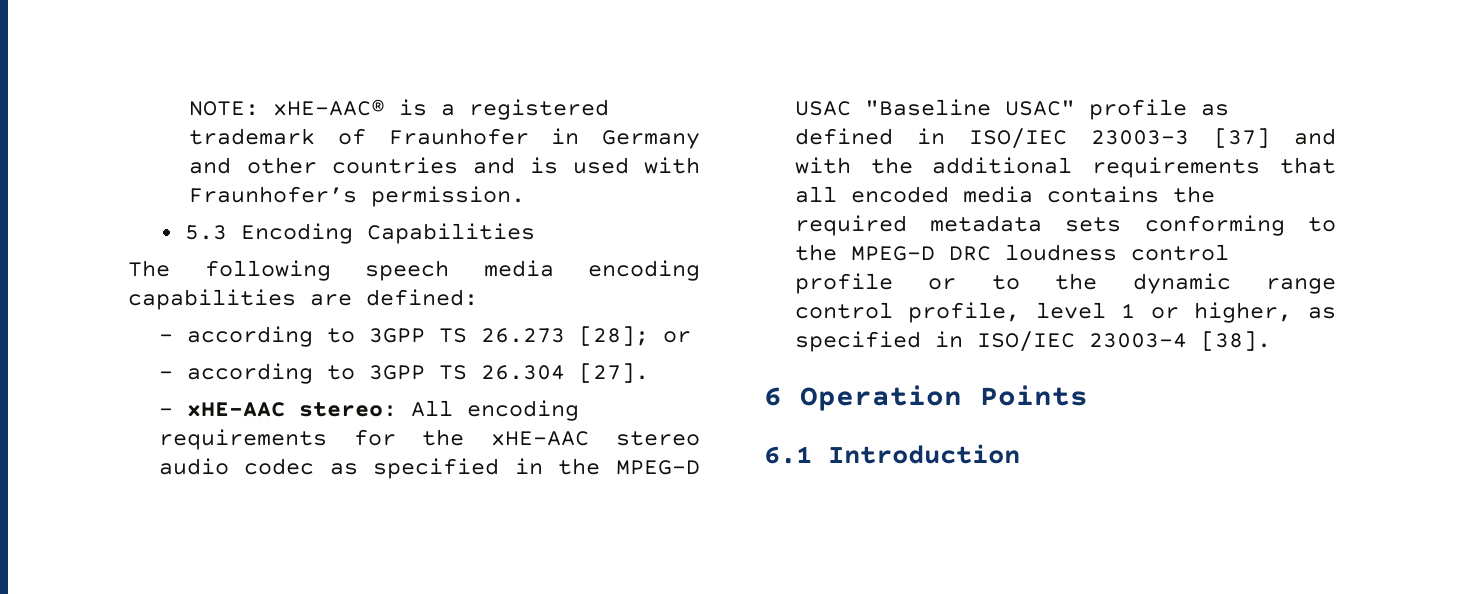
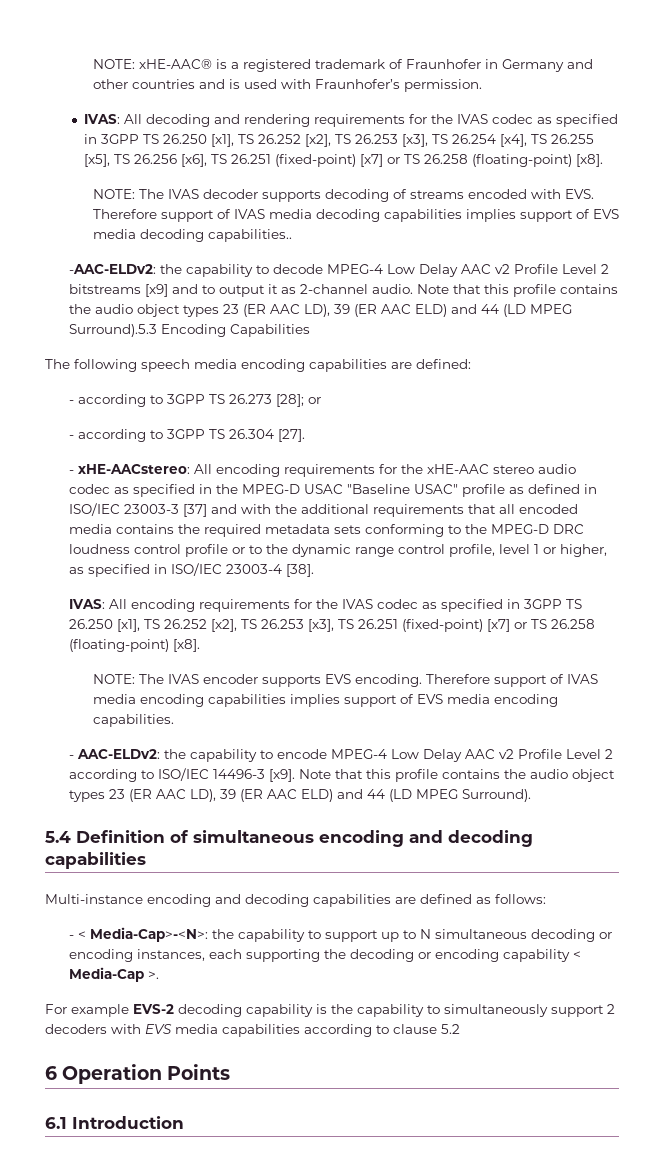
[184,225,227,240] 5.3 -> [83,114,618,127] [83,134,594,147] [83,154,603,167] [92,189,594,202] [92,209,619,222] [92,229,292,242] [68,264,609,277] [68,284,618,297] [68,304,572,317] [68,324,157,337] IVAS: All decoding and rendering requirements for the IVAS codec as specified in 3GPP TS 26.250 [x1], TS 26.252 [x2], TS 26.253 [x3], TS 26.254 [x4], TS 26.255 [x5], TS 26.256 [x6], TS 26.251 (fixed-point) [x7] or TS 26.258 (floating-point) [x8]. // NOTE: The IVAS decoder supports decoding of streams encoded with EVS. Therefore support of IVAS media decoding capabilities implies support of EVS media decoding capabilities.. // -AAC-ELDv2: the capability to decode MPEG-4 Low Delay AAC v2 Profile Level 2 bitstreams [x9] and to output it as 2-channel audio. Note that this profile contains the audio object types 23 (ER AAC LD), 39 (ER AAC ELD) and 44 (LD MPEG Surround).5.3
[186,402,397,417] xHE-AAC stereo: -> [77,464,190,474] xHE-AACstereo:
(1271, 341) none -> [68,599,582,612] [68,619,595,632] [68,639,200,652] [92,674,598,687] [92,694,558,707] [92,714,174,727] [68,749,613,762] [68,768,615,782] [68,789,531,802] [45,830,533,847] [45,852,146,869] [45,894,546,907] [68,927,612,942] [68,949,581,962] [68,967,159,982] [45,1004,615,1017] [45,1024,460,1037] // IVAS: All encoding requirements for the IVAS codec as specified in 3GPP TS 26.250 [x1], TS 26.252 [x2], TS 26.253 [x3], TS 26.251 (fixed-point) [x7] or TS 26.258 (floating-point) [x8]. // NOTE: The IVAS encoder supports EVS encoding. Therefore support of IVAS media encoding capabilities implies support of EVS media encoding capabilities. // - AAC-ELDv2: the capability to encode MPEG-4 Low Delay AAC v2 Profile Level 2 according to ISO/IEC 14496-3 [x9]. Note that this profile contains the audio object types 23 (ER AAC LD), 39 (ER AAC ELD) and 44 (LD MPEG Surround). // 5.4 Definition of simultaneous encoding and decoding capabilities // Multi-instance encoding and decoding capabilities are defined as follows: // - < Media-Cap>-<N>: the capability to support up to N simultaneous decoding or encoding instances, each supporting the decoding or encoding capability < Media-Cap >. // For example EVS-2 decoding capability is the capability to simultaneously support 2 decoders with EVS media capabilities according to clause 5.2

